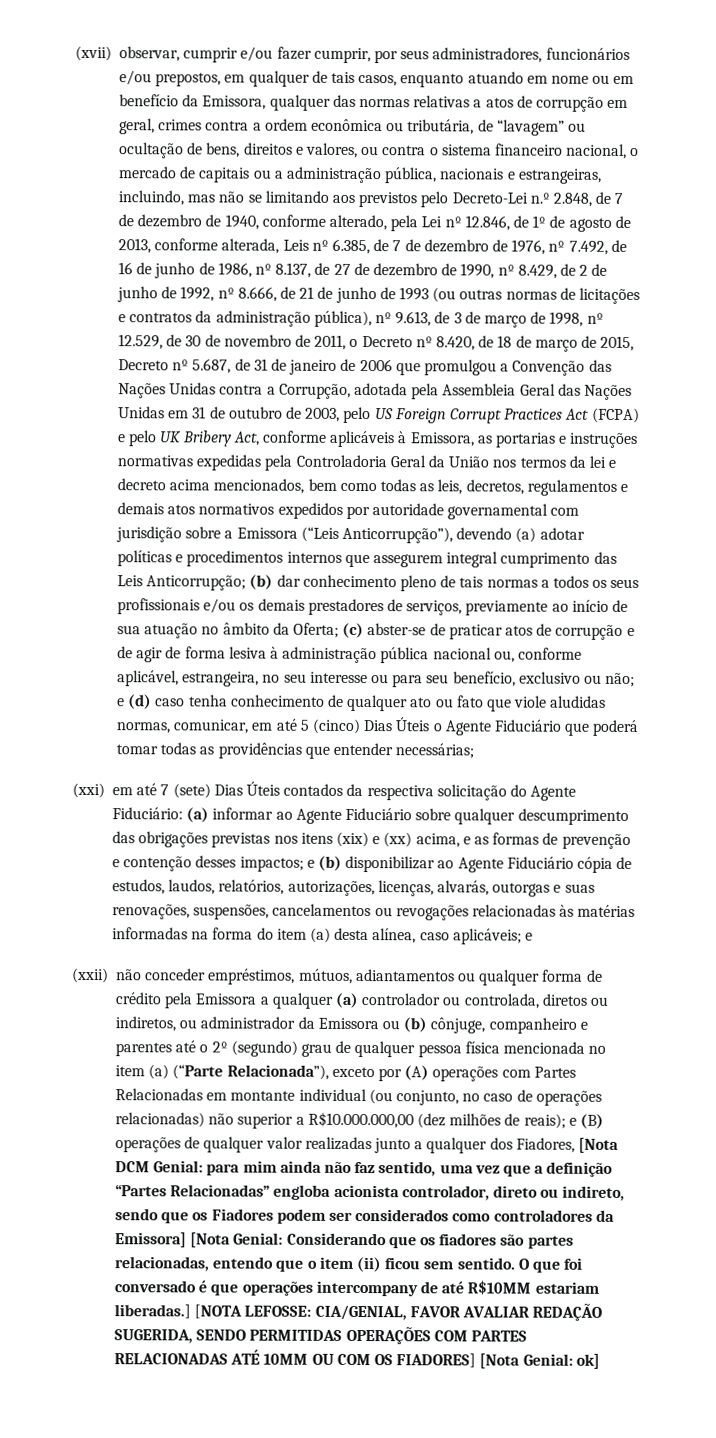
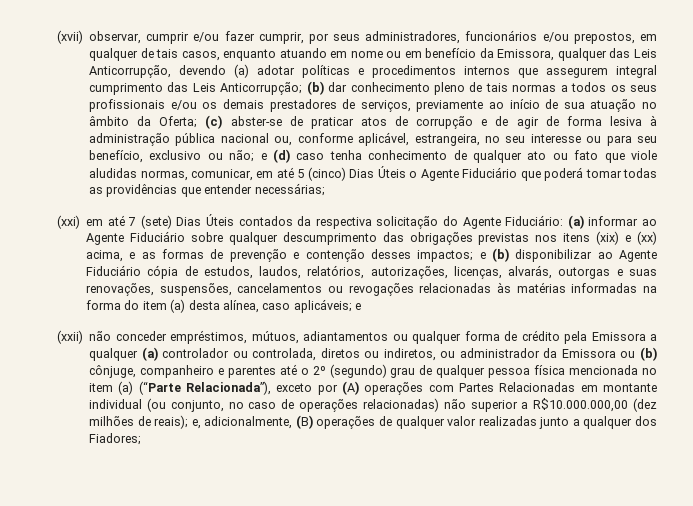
[359,95,629,112] [119,118,586,136] [119,142,640,159] [118,166,602,184] [118,190,624,208] [118,214,631,232] [118,238,627,255] [118,262,608,279] [117,286,640,305] [118,310,604,328] [118,334,635,352] [118,358,612,376] [118,382,632,400] [118,406,640,424] [118,430,639,449] [117,454,617,471] [117,478,628,496] [117,502,580,520] [116,526,454,544] normas relativas a atos de corrupção em geral, crimes contra a ordem econômica ou tributária, de “lavagem” ou ocultação de bens, direitos e valores, ou contra o sistema financeiro nacional, o mercado de capitais ou a administração pública, nacionais e estrangeiras, incluindo, mas não se limitando aos previstos pelo Decreto-Lei n.º 2.848, de 7 de dezembro de 1940, conforme alterado, pela Lei nº 12.846, de 1º de agosto de 2013, conforme alterada, Leis nº 6.385, de 7 de dezembro de 1976, nº 7.492, de 16 de junho de 1986, nº 8.137, de 27 de dezembro de 1990, nº 8.429, de 2 de junho de 1992, nº 8.666, de 21 de junho de 1993 (ou outras normas de licitações e contratos da administração pública), nº 9.613, de 3 de março de 1998, nº 12.529, de 30 de novembro de 2011, o Decreto nº 8.420, de 18 de março de 2015, Decreto nº 5.687, de 31 de janeiro de 2006 que promulgou a Convenção das Nações Unidas contra a Corrupção, adotada pela Assembleia Geral das Nações Unidas em 31 de outubro de 2003, pelo US Foreign Corrupt Practices Act (FCPA) e pelo UK Bribery Act, conforme aplicáveis à Emissora, as portarias e instruções normativas expedidas pela Controladoria Geral da União nos termos da lei e decreto acima mencionados, bem como todas as leis, decretos, regulamentos e demais atos normativos expedidos por autoridade governamental com jurisdição sobre a Emissora (“Leis Anticorrupção”), -> [634,49,658,58] [89,65,172,78] Leis Anticorrupção,
[568,1117,577,1126] e -> [191,416,293,429] e, adicionalmente,
[515,1137,619,1153] [115,1160,614,1177] [115,1184,626,1201] [115,1208,615,1224] [115,1232,574,1249] [114,1256,584,1273] [114,1280,599,1297] [114,1303,603,1321] [114,1326,528,1345] [114,1349,600,1369] Fiadores, [Nota DCM Genial: para mim ainda não faz sentido, uma vez que a definição “Partes Relacionadas” engloba acionista controlador, direto ou indireto, sendo que os Fiadores podem ser considerados como controladores da Emissora] [Nota Genial: Considerando que os fiadores são partes relacionadas, entendo que o item (ii) ficou sem sentido. O que foi conversado é que operações intercompany de até R$10MM estariam liberadas.] [NOTA LEFOSSE: CIA/GENIAL, FAVOR AVALIAR REDAÇÃO SUGERIDA, SENDO PERMITIDAS OPERAÇÕES COM PARTES RELACIONADAS ATÉ 10MM OU COM OS FIADORES] [Nota Genial: ok] -> [89,433,142,445] Fiadores;

